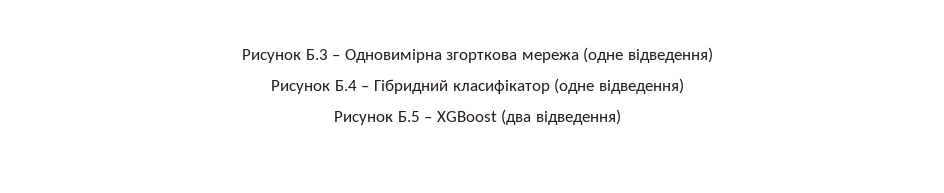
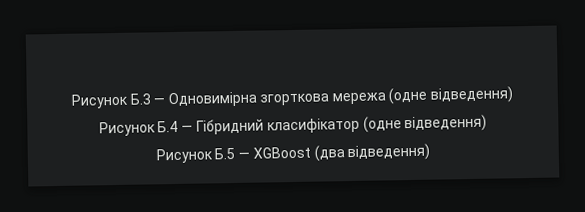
[332,55,341,60] – -> [153,98,166,105] —
[361,86,370,91] – -> [181,125,194,132] —
[424,117,433,122] – -> [238,152,251,159] —

